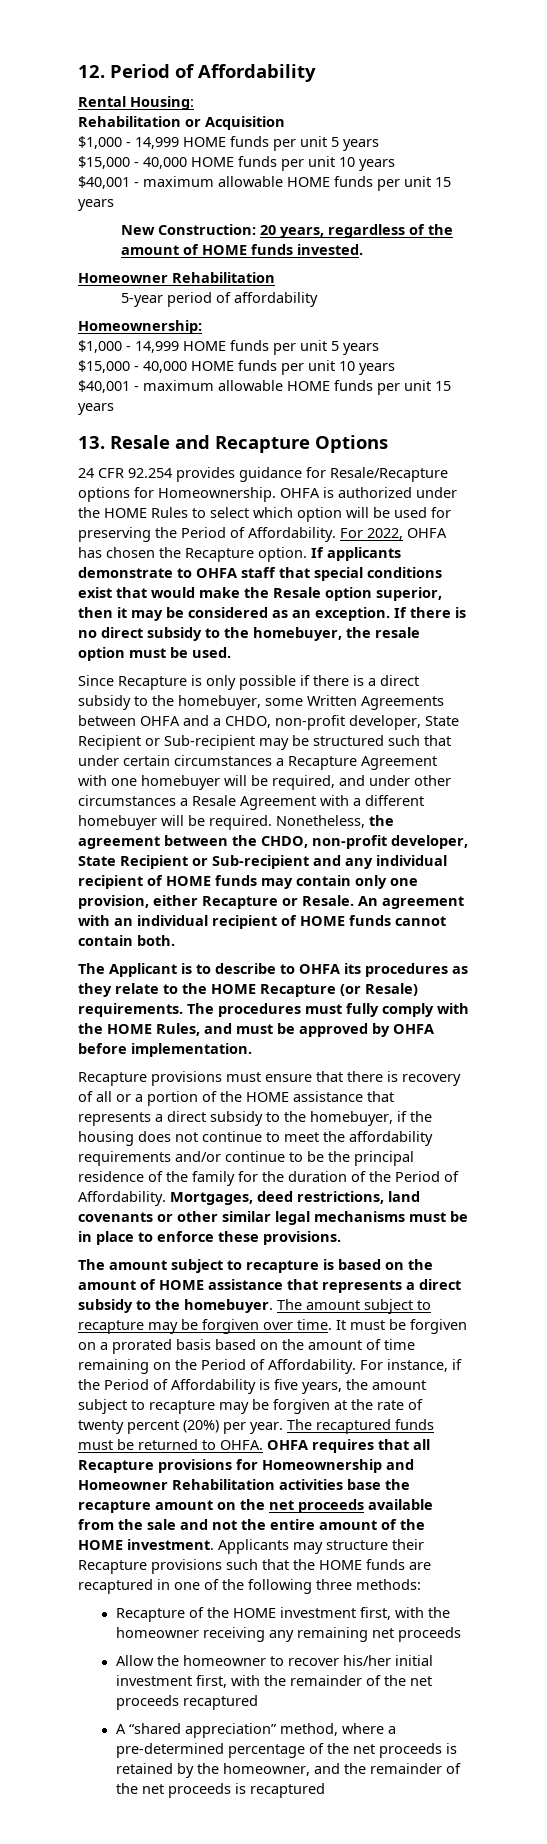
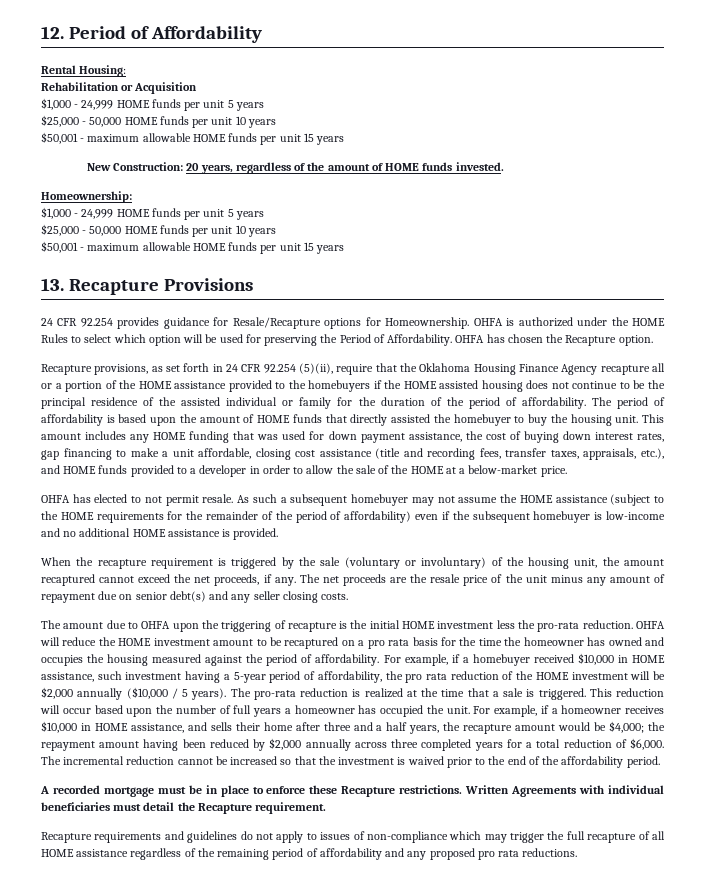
[135,136,379,151] [78,156,395,171] [78,176,130,189] 14,999 HOME funds per unit 5 years // $15,000 - 40,000 HOME funds per unit 10 years // $40,001 -> [81,99,264,111] [41,115,276,128] [41,132,78,144] 24,999 HOME funds per unit 5 years // $25,000 - 50,000 HOME funds per unit 10 years // $50,001
[78,272,275,283] [121,292,319,307] // Homeowner Rehabilitation // 5-year period of affordability -> (504, 166) none
[135,340,379,355] [78,360,395,375] [78,380,130,393] 14,999 HOME funds per unit 5 years // $15,000 - 40,000 HOME funds per unit 10 years // $40,001 -> [81,208,264,220] [41,224,276,237] [41,241,78,253] 24,999 HOME funds per unit 5 years // $25,000 - 50,000 HOME funds per unit 10 years // $50,001
[110,435,388,453] Resale and Recapture Options -> [68,278,253,295] Recapture Provisions
[340,528,403,540] For 2022, -> (453, 340) none
[311,547,401,561] [78,567,442,581] [78,587,442,601] [78,607,466,621] [78,627,420,641] [78,647,231,661] [78,675,419,690] [78,695,444,710] [78,715,459,730] [78,735,451,750] [78,755,437,770] [78,775,451,790] [78,795,424,810] [78,815,394,830] [78,835,468,849] [78,855,447,869] [78,875,418,889] [78,895,464,909] [78,915,446,929] [78,935,175,946] [78,963,468,977] [78,983,418,997] [78,1003,469,1017] [78,1023,434,1037] [78,1043,252,1057] [78,1071,461,1086] [78,1091,93,1102] If applicants demonstrate to OHFA staff that special conditions exist that would make the Resale option superior, then it may be considered as an exception. If there is no direct subsidy to the homebuyer, the resale option must be used. // Since Recapture is only possible if there is a direct subsidy to the homebuyer, some Written Agreements between OHFA and a CHDO, non-profit developer, State Recipient or Sub-recipient may be structured such that under certain circumstances a Recapture Agreement with one homebuyer will be required, and under other circumstances a Resale Agreement with a different homebuyer will be required. Nonetheless, the agreement between the CHDO, non-profit developer, State Recipient or Sub-recipient and any individual recipient of HOME funds may contain only one provision, either Recapture or Resale. An agreement with an individual recipient of HOME funds cannot contain both. // The Applicant is to describe to OHFA its procedures as they relate to the HOME Recapture (or Resale) requirements. The procedures must fully comply with the HOME Rules, and must be approved by OHFA before implementation. // Recapture provisions must ensure that there is recovery of -> [41,363,650,375] // Recapture provisions, as set forth in 24 CFR 92.254 (5)(ii), require that the Oklahoma Housing Finance Agency recapture
[367,1091,394,1102] [78,1111,432,1126] that represents a direct subsidy to the homebuyer, if the -> [228,380,479,392] provided to the homebuyers if the HOME assisted
[284,1131,433,1146] [78,1151,303,1166] meet the affordability requirements and/or continue to -> (630, 385) none
(188, 1176) none -> [181,397,294,406] assisted individual or
[395,1171,459,1182] [78,1191,420,1206] [78,1211,405,1225] Period of Affordability. Mortgages, deed restrictions, land covenants or other similar legal mechanisms -> [468,397,665,409] [41,414,664,426] [41,431,664,443] [41,448,664,460] [41,465,567,477] [41,494,664,506] [41,511,665,523] [41,528,279,540] [41,557,664,569] [41,574,665,586] [41,591,349,603] [41,620,665,632] [40,637,665,649] [41,653,665,666] [41,671,665,683] [41,687,664,700] [40,705,664,717] [41,721,665,734] [41,738,665,751] [41,756,660,768] [40,785,154,797] period of affordability. The period of affordability is based upon the amount of HOME funds that directly assisted the homebuyer to buy the housing unit. This amount includes any HOME funding that was used for down payment assistance, the cost of buying down interest rates, gap financing to make a unit affordable, closing cost assistance (title and recording fees, transfer taxes, appraisals, etc.), and HOME funds provided to a developer in order to allow the sale of the HOME at a below-market price. // OHFA has elected to not permit resale. As such a subsequent homebuyer may not assume the HOME assistance (subject to the HOME requirements for the remainder of the period of affordability) even if the subsequent homebuyer is low-income and no additional HOME assistance is provided. // When the recapture requirement is triggered by the sale (voluntary or involuntary) of the housing unit, the amount recaptured cannot exceed the net proceeds, if any. The net proceeds are the resale price of the unit minus any amount of repayment due on senior debt(s) and any seller closing costs. // The amount due to OHFA upon the triggering of recapture is the initial HOME investment less the pro-rata reduction. OHFA will reduce the HOME investment amount to be recaptured on a pro rata basis for the time the homeowner has owned and occupies the housing measured against the period of affordability. For example, if a homebuyer received $10,000 in HOME assistance, such investment having a 5-year period of affordability, the pro rata reduction of the HOME investment will be $2,000 annually ($10,000 / 5 years). The pro-rata reduction is realized at the time that a sale is triggered. This reduction will occur based upon the number of full years a homeowner has occupied the unit. For example, if a homeowner receives $10,000 in HOME assistance, and sells their home after three and a half years, the recapture amount would be $4,000; the repayment amount having been reduced by $2,000 annually across three completed years for a total reduction of $6,000. The incremental reduction cannot be increased so that the investment is waived prior to the end of the affordability period. // A recorded mortgage
[263,1231,341,1245] [78,1259,433,1273] [78,1279,461,1293] [78,1299,431,1314] [78,1319,467,1334] [78,1339,415,1354] [78,1359,462,1374] [78,1379,426,1394] [78,1399,423,1414] [78,1419,434,1434] [78,1439,430,1453] [78,1459,414,1473] [78,1479,410,1490] [78,1499,433,1513] [78,1519,425,1530] [78,1539,424,1554] [78,1559,431,1574] [78,1579,421,1594] [115,1607,450,1622] [115,1627,461,1642] [115,1655,433,1666] [115,1675,432,1688] [115,1695,258,1710] [115,1723,396,1738] [115,1743,457,1758] [115,1763,461,1778] [115,1783,325,1798] provisions. // The amount subject to recapture is based on the amount of HOME assistance that represents a direct subsidy to the homebuyer. The amount subject to recapture may be forgiven over time. It must be forgiven on a prorated basis based on the amount of time remaining on the Period of Affordability. For instance, if the Period of Affordability is five years, the amount subject to recapture may be forgiven at the rate of twenty percent (20%) per year. The recaptured funds must be returned to OHFA. OHFA requires that all Recapture provisions for Homeownership and Homeowner Rehabilitation activities base the recapture amount on the net proceeds available from the sale and not the entire amount of the HOME investment. Applicants may structure their Recapture provisions such that the HOME funds are recaptured in one of the following three methods: // Recapture of the HOME investment first, with the homeowner receiving any remaining net proceeds // Allow the homeowner to recover his/her initial investment first, with the remainder of the net proceeds recaptured // A “shared appreciation” method, where a pre-determined percentage of the net proceeds is retained by the homeowner, and the remainder of the net proceeds is recaptured -> [341,785,664,797] [41,802,327,814] [41,831,666,843] [41,848,578,860] Recapture restrictions. Written Agreements with individual beneficiaries must detail the Recapture requirement. // Recapture requirements and guidelines do not apply to issues of non-compliance which may trigger the full recapture of all HOME assistance regardless of the remaining period of affordability and any proposed pro rata reductions.

